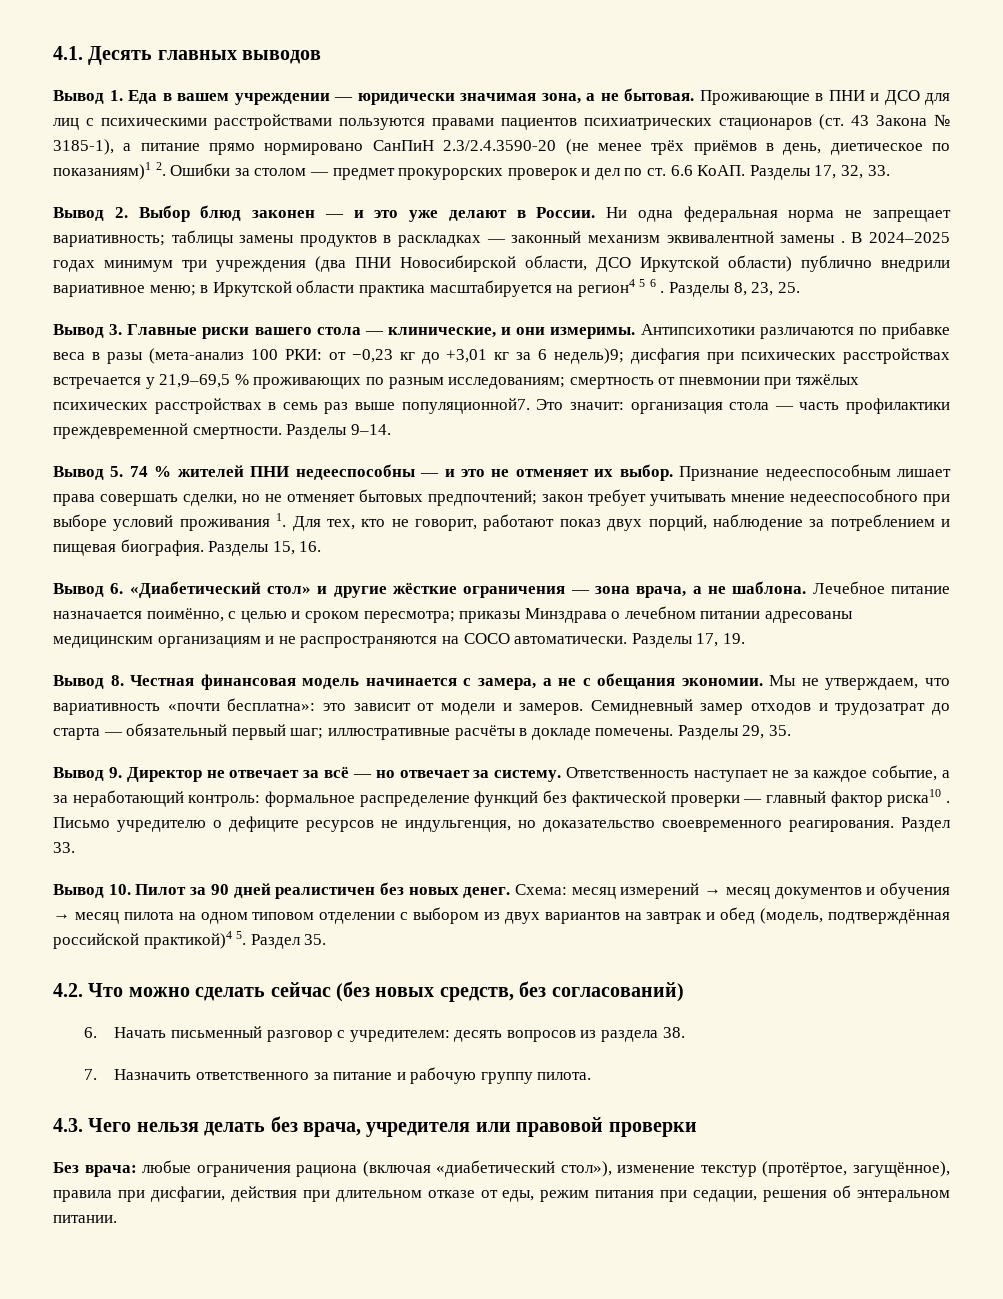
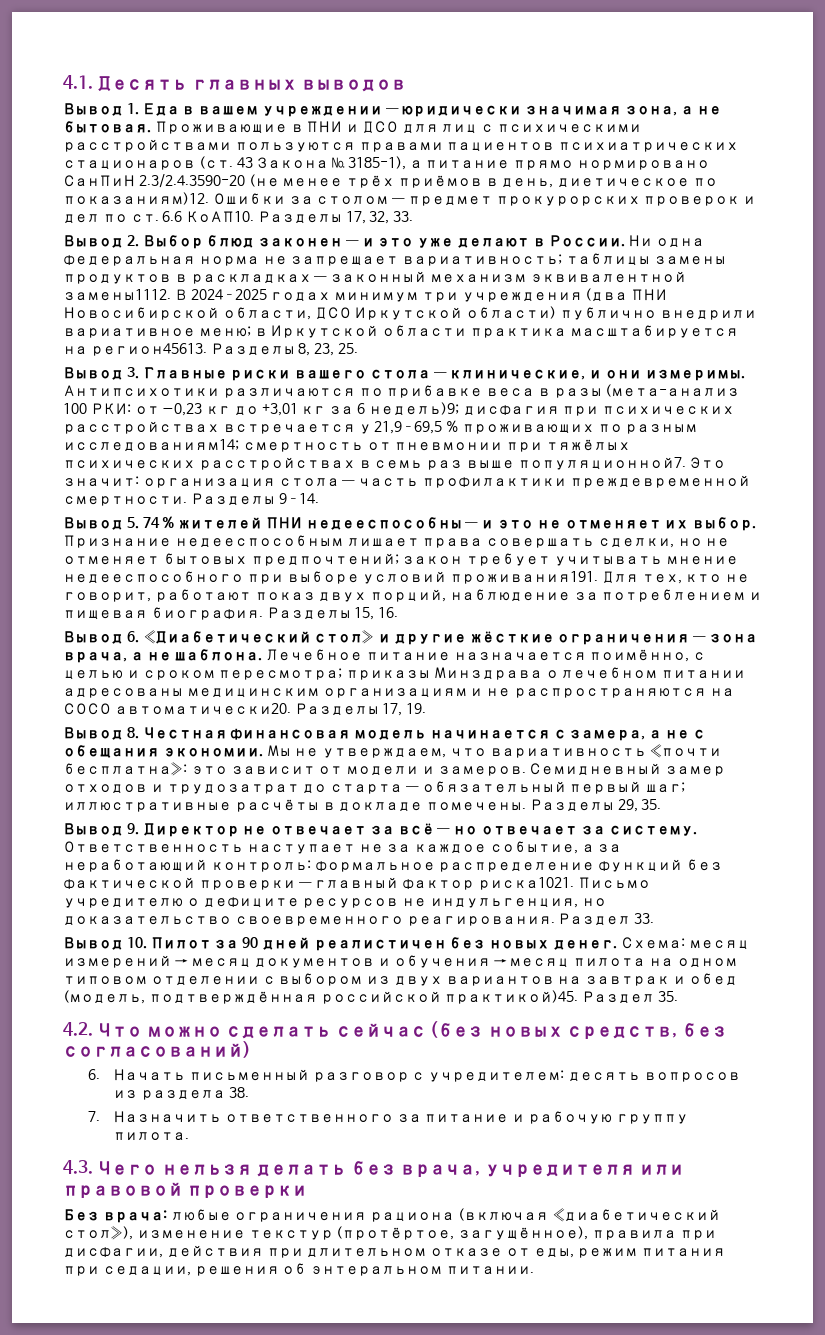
[53,162,166,180] показаниям)1 2. -> [63,192,209,205] показаниям)12.
[697,165,746,176] КоАП. -> [186,211,255,223] КоАП10.
[780,235,845,243] замены . -> [63,289,171,301] замены1112.
[577,279,656,297] [660,291,665,293] регион4 5 6 . -> [90,343,207,356] регион45613.
[448,377,566,389] исследованиям; -> [63,439,239,452] исследованиям14;
[179,513,287,531] проживания 1. -> [450,571,599,584] проживания191.
[514,636,628,644] автоматически. -> [114,703,291,715] автоматически20.
[887,789,951,807] риска10 . -> [477,877,574,890] риска1021.
[143,931,247,949] практикой)4 5. -> [444,990,579,1004] практикой)45.

